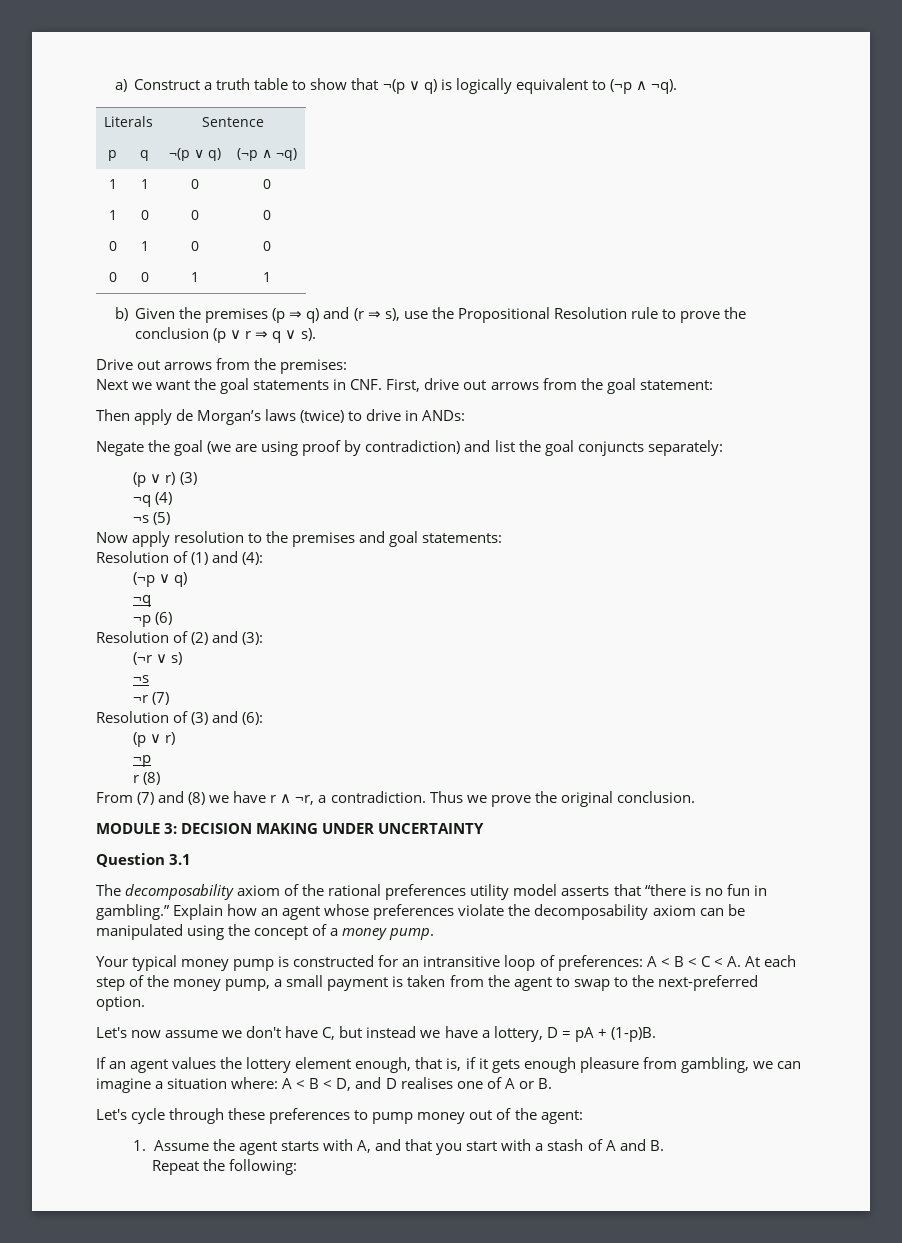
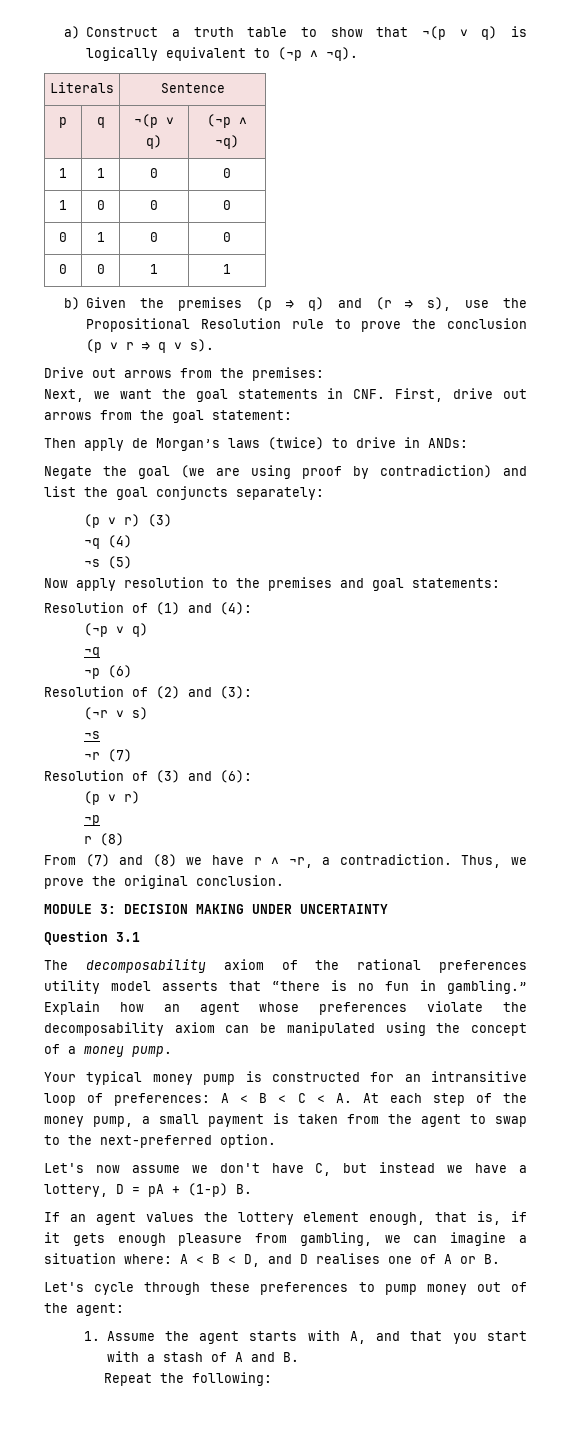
[96,379,128,390] Next -> [44,389,84,402] Next,
[429,791,463,803] Thus -> [461,855,502,868] Thus,
[610,1027,656,1042] (1-p)B. -> [188,1183,252,1197] (1-p) B.

